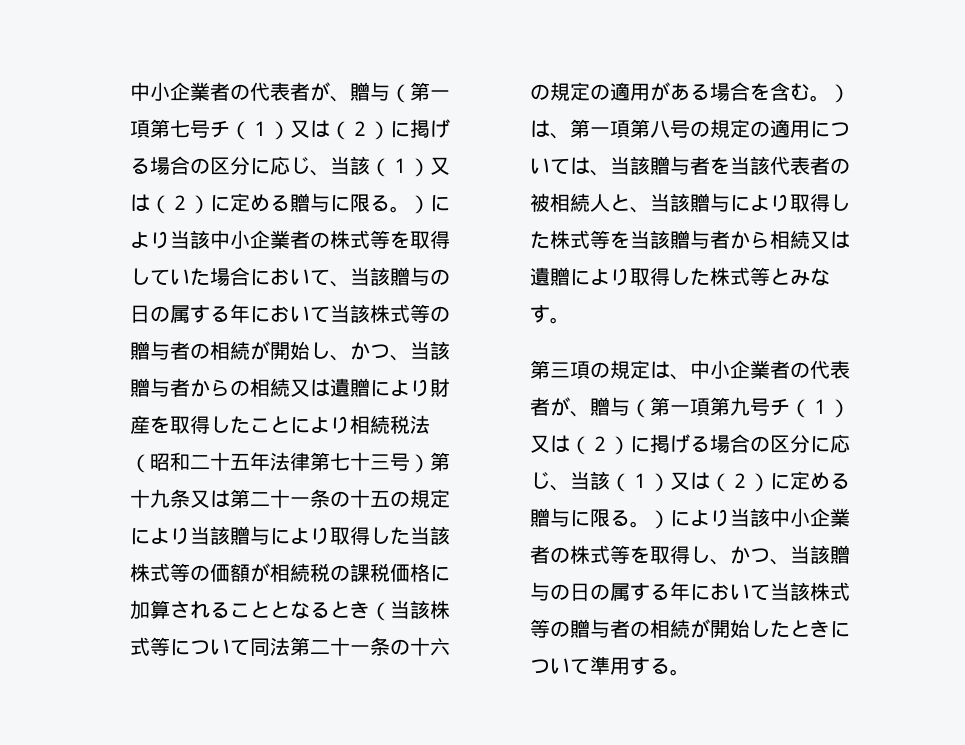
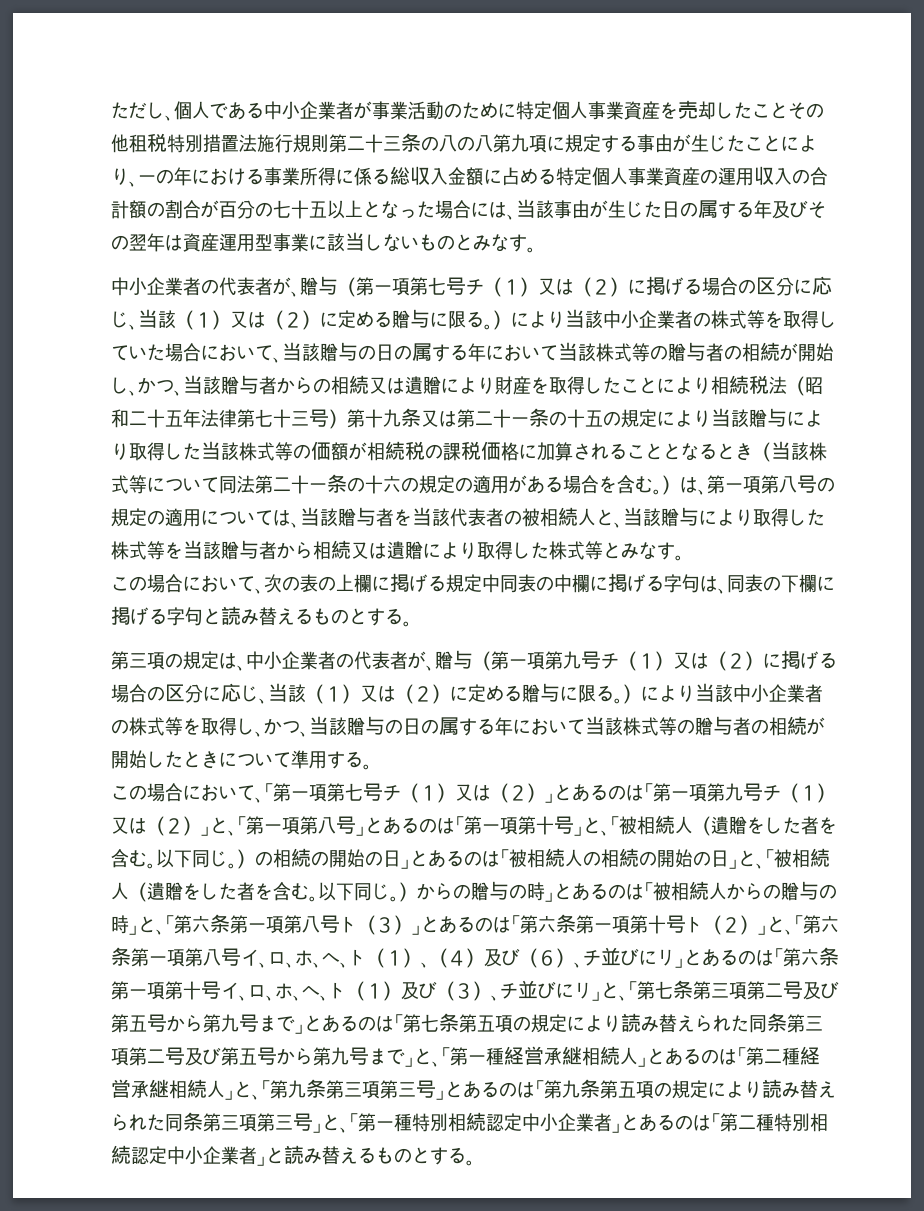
(130, 91) none -> [111,100,825,121] [111,133,818,153] [111,166,829,187] [111,199,827,220] [111,232,537,253] ただし、個人である中小企業者が事業活動のために特定個人事業資産を売却したことその他租税特別措置法施行規則第二十三条の八の八第九項に規定する事由が生じたことにより、一の年における事業所得に係る総収入金額に占める特定個人事業資産の運用収入の合計額の割合が百分の七十五以上となった場合には、当該事由が生じた日の属する年及びその翌年は資産運用型事業に該当しないものとみなす。 //
(571, 320) none -> [111,573,836,594] [111,606,413,627] // この場合において、次の表の上欄に掲げる規定中同表の中欄に掲げる字句は、同表の下欄に掲げる字句と読み替えるものとする。
(691, 672) none -> [111,783,836,803] [111,815,838,836] [111,848,831,869] [111,881,838,902] [111,914,840,935] [111,947,840,968] [111,980,840,1001] [111,1013,824,1034] [111,1046,821,1067] [111,1079,837,1100] [111,1112,829,1133] [111,1145,476,1166] // この場合において、「第一項第七号チ（１）又は（２）」とあるのは「第一項第九号チ（１）又は（２）」と、「第一項第八号」とあるのは「第一項第十号」と、「被相続人（遺贈をした者を含む。以下同じ。）の相続の開始の日」とあるのは「被相続人の相続の開始の日」と、「被相続人（遺贈をした者を含む。以下同じ。）からの贈与の時」とあるのは「被相続人からの贈与の時」と、「第六条第一項第八号ト（３）」とあるのは「第六条第一項第十号ト（２）」と、「第六条第一項第八号イ、ロ、ホ、ヘ、ト（１）、（４）及び（６）、チ並びにリ」とあるのは「第六条第一項第十号イ、ロ、ホ、ヘ、ト（１）及び（３）、チ並びにリ」と、「第七条第三項第二号及び第五号から第九号まで」とあるのは「第七条第五項の規定により読み替えられた同条第三項第二号及び第五号から第九号まで」と、「第一種経営承継相続人」とあるのは「第二種経営承継相続人」と、「第九条第三項第三号」とあるのは「第九条第五項の規定により読み替えられた同条第三項第三号」と、「第一種特別相続認定中小企業者」とあるのは「第二種特別相続認定中小企業者」と読み替えるものとする。

